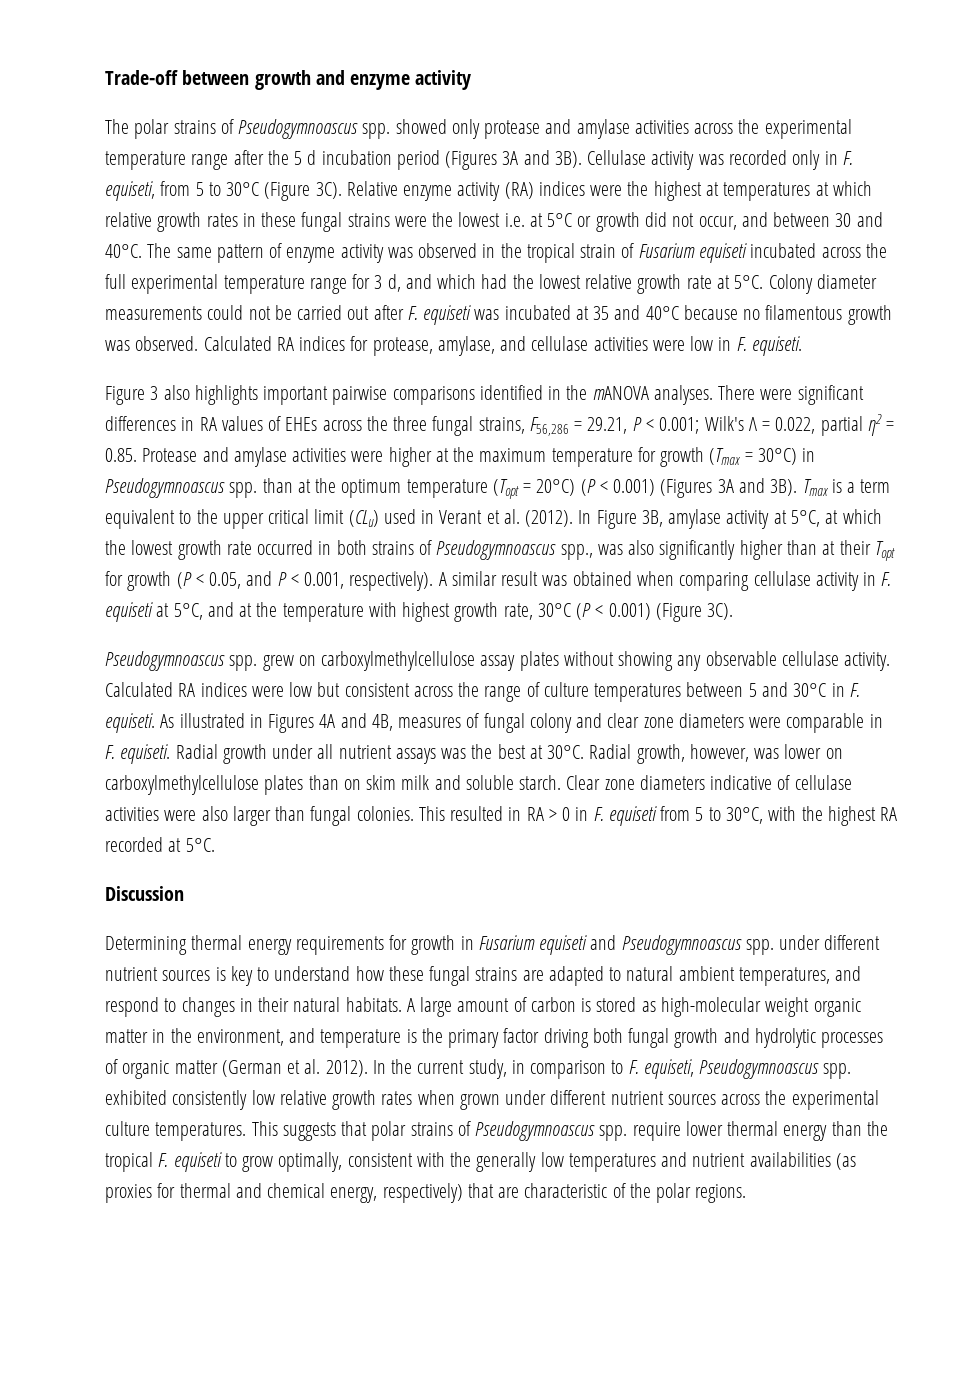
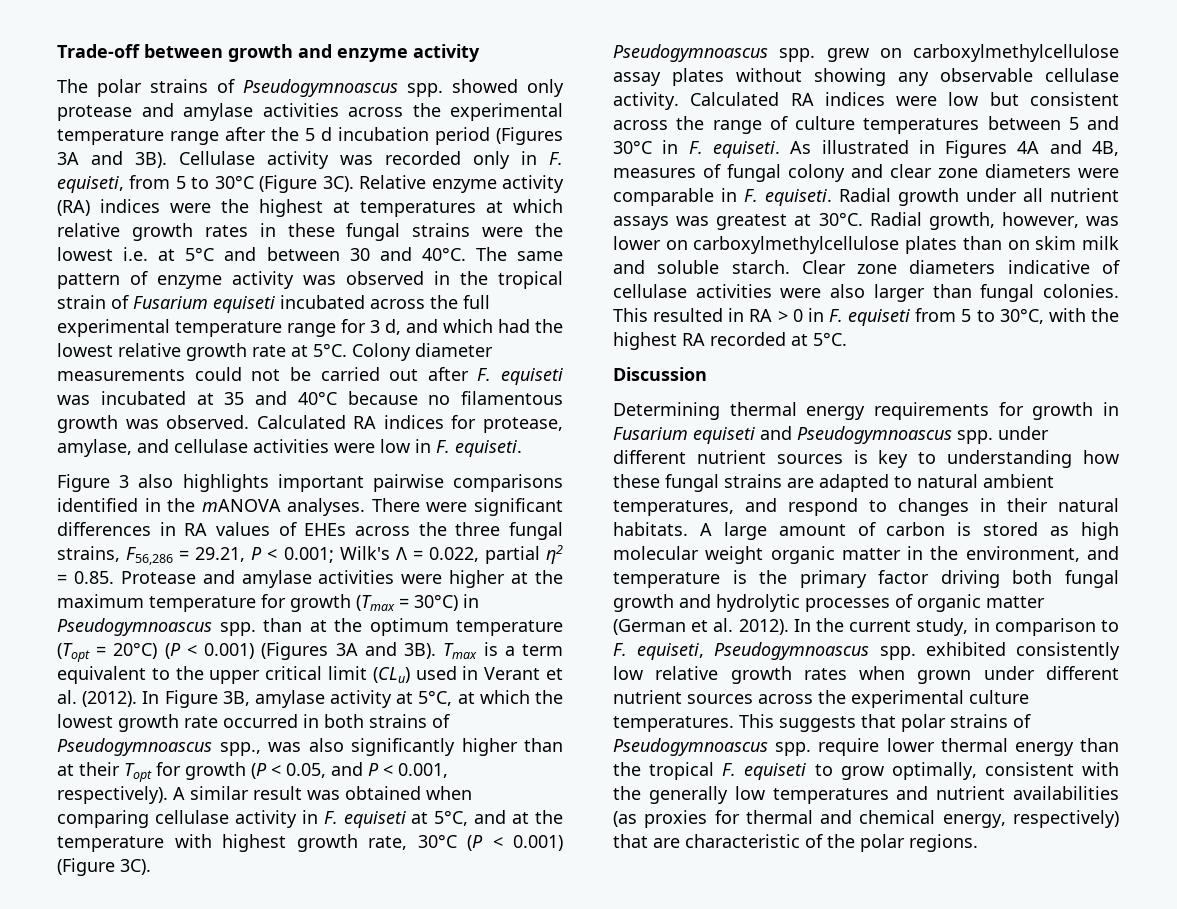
[577,212,737,232] or growth did not occur, -> (215, 254) none
[471,744,526,759] the best -> [716,214,788,230] greatest
[274,966,351,981] understand -> [947,450,1073,468] understanding
[660,997,761,1017] high-molecular -> [1081,522,1119,540] [613,546,699,560] high molecular

